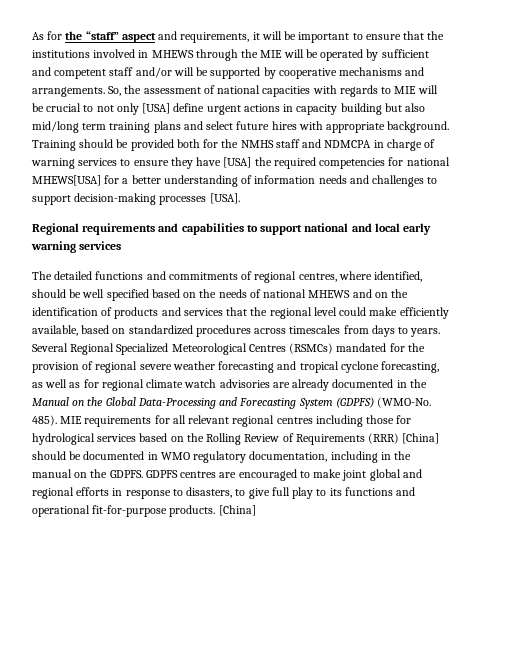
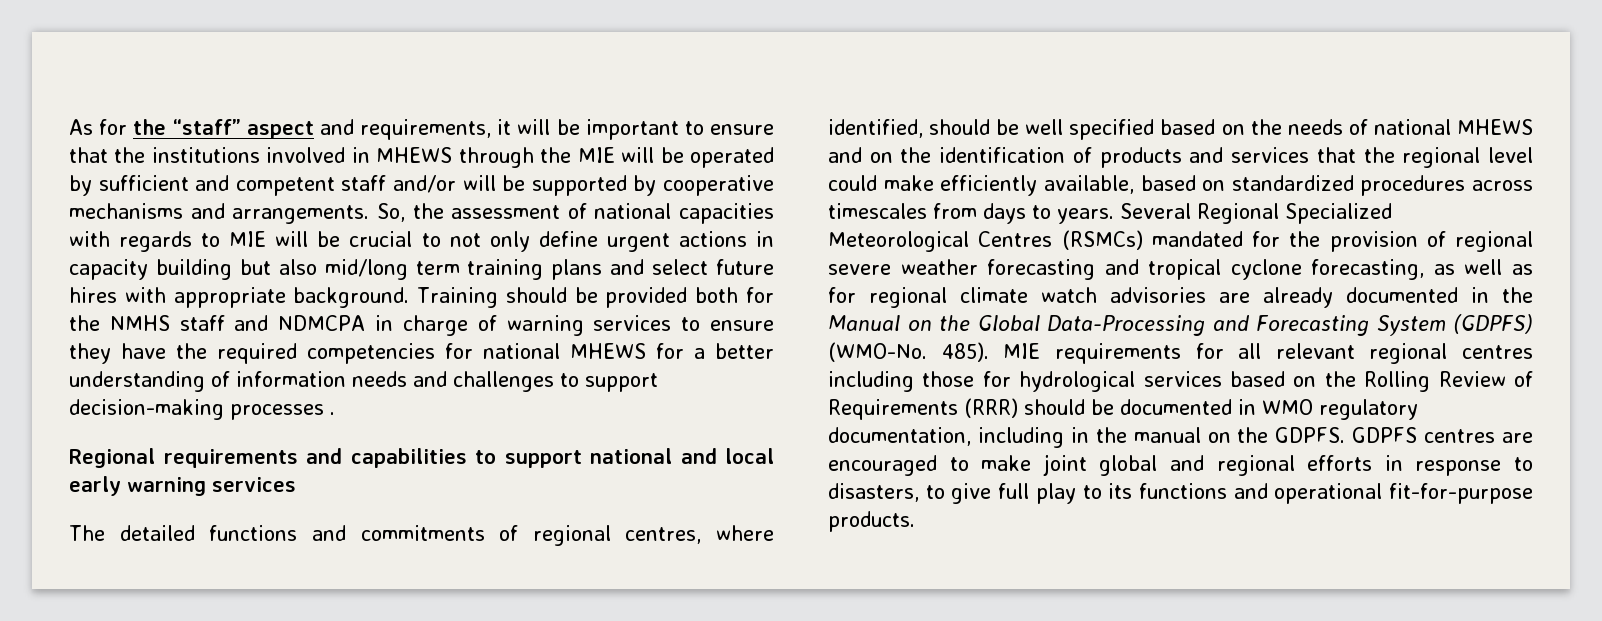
[142,103,171,114] [USA] -> (530, 241) none
[223,157,252,168] [USA] -> (166, 351) none
[32,175,101,186] MHEWS[USA] -> [570,343,646,359] MHEWS
[209,193,240,204] [USA]. -> [330,412,335,415] .
[402,433,440,444] [China] -> (1018, 408) none
[218,505,256,516] [China] -> (915, 521) none

